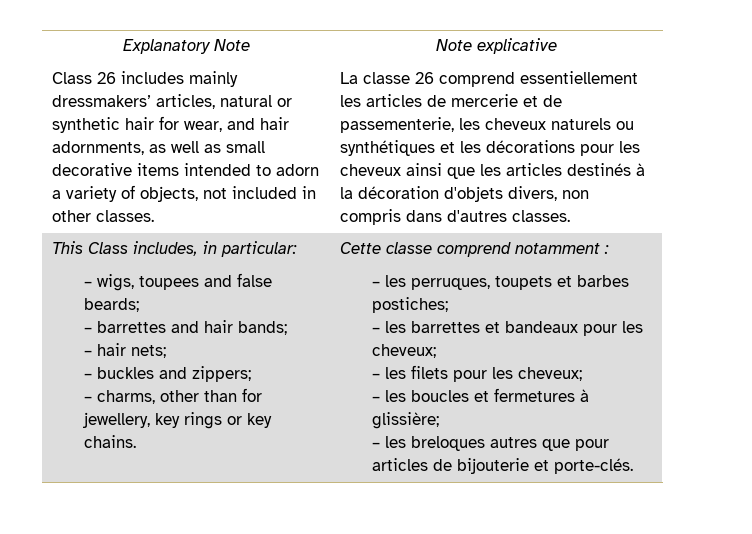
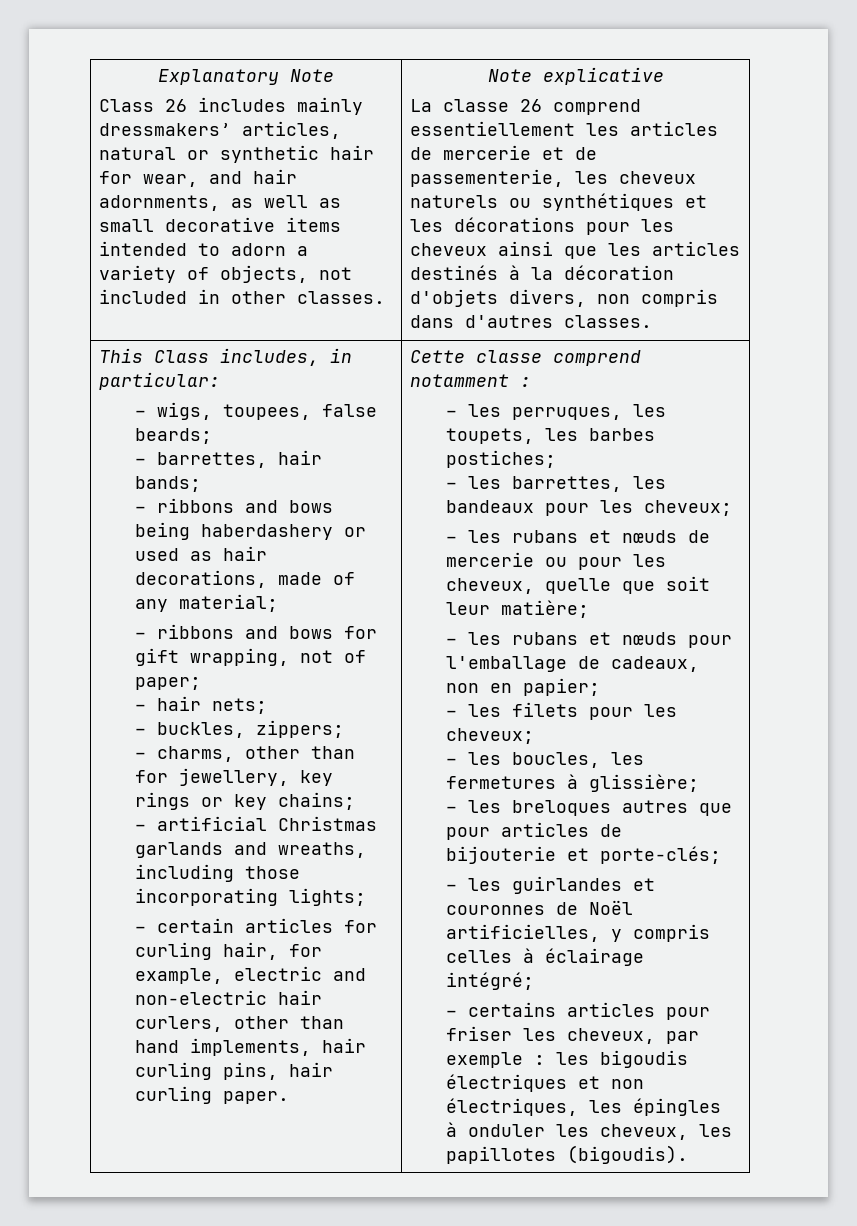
[138,275,232,290] toupees and -> [222,404,311,420] toupees,
[96,321,199,333] barrettes and -> [156,452,267,468] barrettes,
(287, 328) none -> [134,498,333,513] [134,522,366,540] [134,546,267,561] [134,570,355,588] [134,594,278,612] [134,624,377,639] [134,648,366,666] [134,677,201,690] // – ribbons and bows being haberdashery or used as hair decorations, made of any material; // – ribbons and bows for gift wrapping, not of paper;
[96,367,187,379] buckles and -> [156,722,245,738] buckles,
[83,435,136,448] chains. -> [277,792,355,810] [134,816,377,831] [134,842,366,858] [134,864,300,882] [134,888,366,906] [134,918,377,933] [134,942,322,960] [134,966,366,984] [134,990,322,1005] [134,1016,344,1032] [134,1038,366,1056] [134,1062,333,1080] [134,1086,289,1104] chains; // – artificial Christmas garlands and wreaths, including those incorporating lights; // – certain articles for curling hair, for example, electric and non-electric hair curlers, other than hand implements, hair curling pins, hair curling paper.
[494,276,572,290] toupets et -> [632,404,666,417] [445,428,578,444] les toupets, les
[410,321,500,333] barrettes et -> [511,476,666,492] barrettes, les
(436, 351) none -> [445,530,710,543] [445,552,666,570] [445,576,710,594] [445,600,589,618] [445,632,732,648] [445,656,699,672] [445,678,600,696] // – les rubans et nœuds de mercerie ou pour les cheveux, quelle que soit leur matière; // – les rubans et nœuds pour l'emballage de cadeaux, non en papier;
[410,390,489,402] boucles et -> [511,752,644,768] boucles, les
[553,458,633,474] porte-clés. -> [599,846,721,864] [445,876,655,894] [445,900,633,915] [445,924,710,942] [445,948,644,966] [445,972,534,990] [445,1002,710,1020] [445,1026,699,1044] [445,1050,688,1068] [445,1074,644,1092] [445,1098,721,1116] [445,1122,732,1140] [445,1145,688,1164] porte-clés; // – les guirlandes et couronnes de Noël artificielles, y compris celles à éclairage intégré; // – certains articles pour friser les cheveux, par exemple : les bigoudis électriques et non électriques, les épingles à onduler les cheveux, les papillotes (bigoudis).

